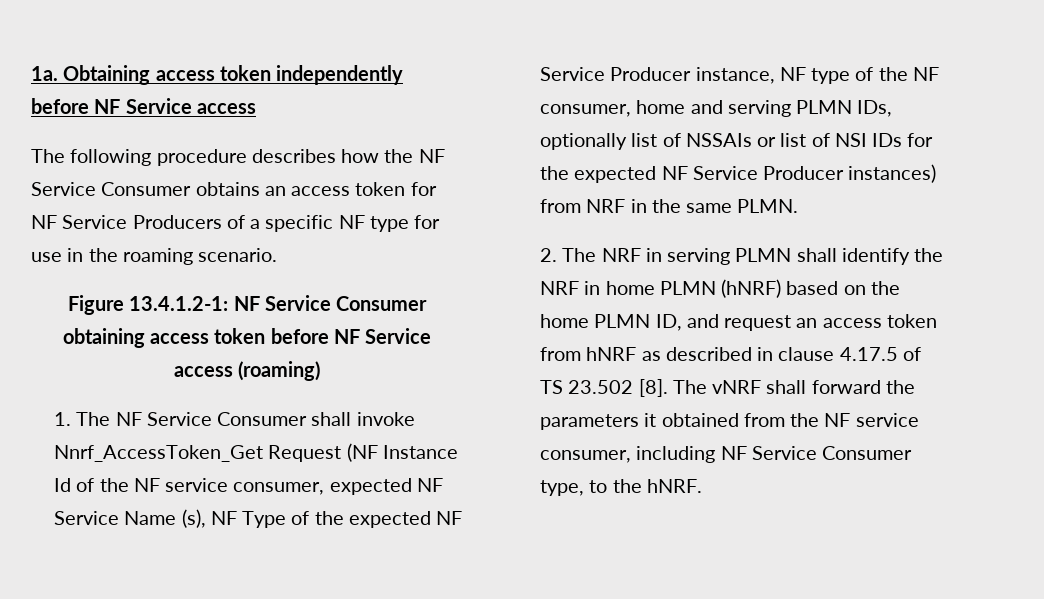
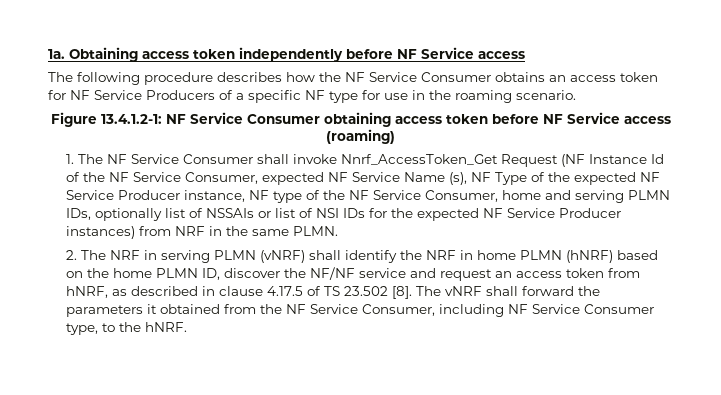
[165,478,325,495] service consumer, -> [132,172,258,184] Service Consumer,
[539,104,631,117] consumer, -> [372,190,498,202] Service Consumer,
(792, 255) none -> [259,250,305,263] (vNRF)
(682, 322) none -> [223,267,406,280] discover the NF/NF service
[586,347,637,361] hNRF -> [65,286,108,298] hNRF,
[855,413,919,427] [539,450,631,463] service consumer, -> [309,304,435,316] Service Consumer,

